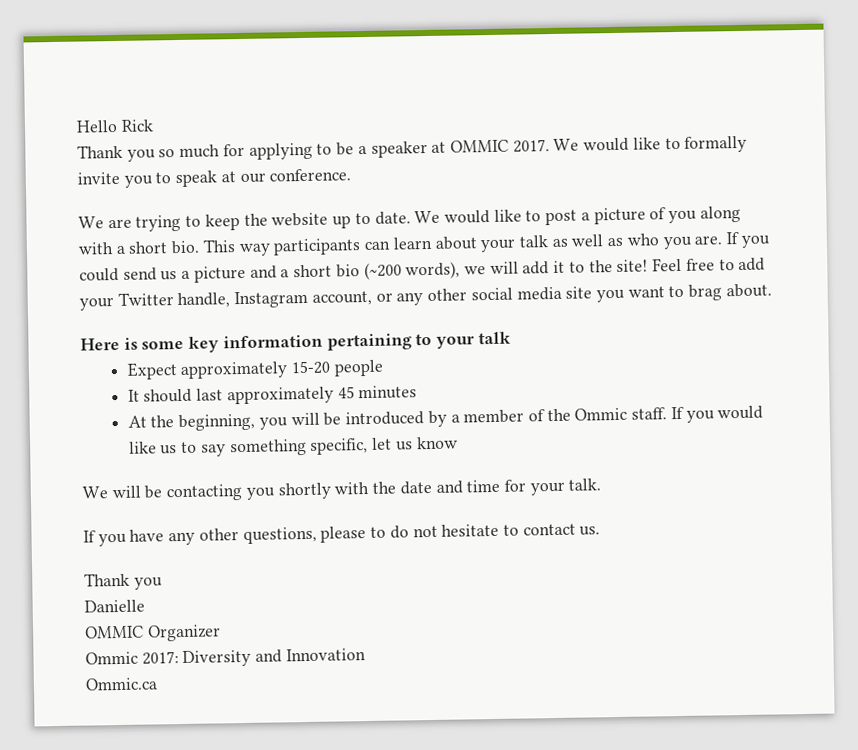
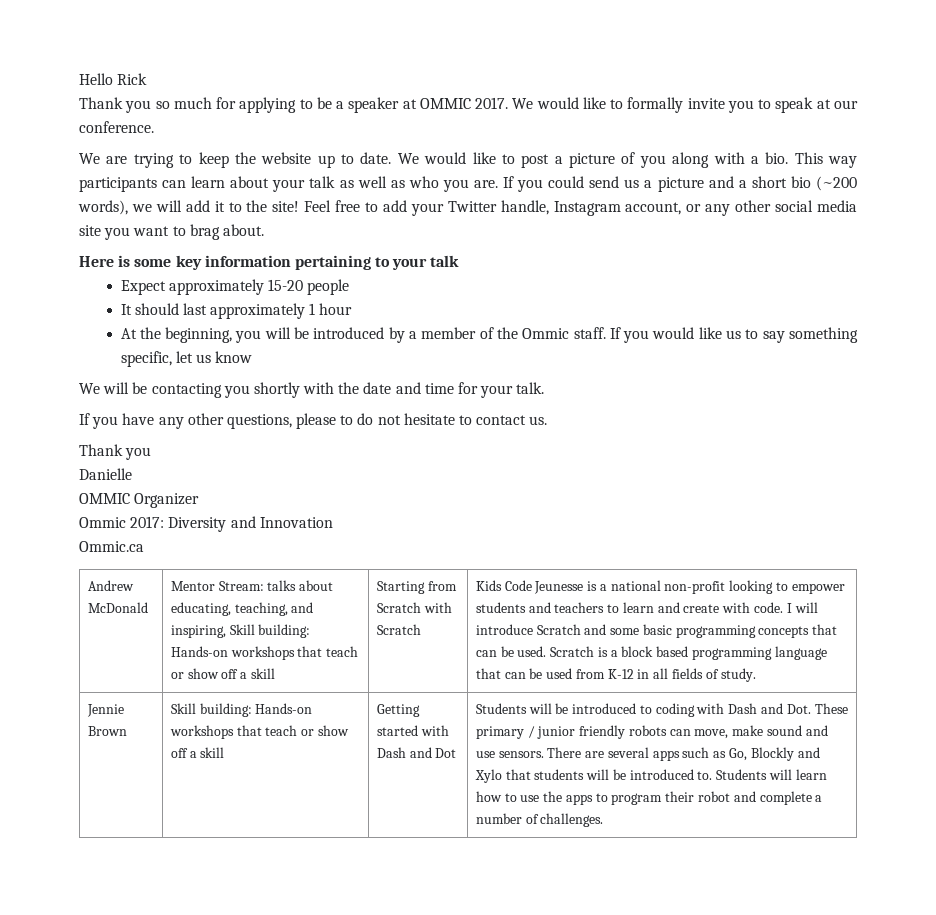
[128,241,169,254] short -> (759, 160) none
[337,385,418,400] 45 minutes -> [309,303,353,315] 1 hour
(158, 684) none -> [87,580,134,591] [87,602,148,613] [170,580,334,591] [170,602,314,616] [170,624,311,638] [170,646,359,660] [170,668,275,679] [376,581,457,594] [376,602,452,613] [376,624,421,635] [475,580,845,594] [475,602,818,613] [475,624,838,638] [475,646,827,660] [475,668,756,682] [86,704,124,717] [87,726,127,736] [170,703,313,717] [169,725,349,739] [170,747,225,758] [376,704,420,717] [376,725,449,736] [376,747,457,758] [475,703,848,717] [475,725,828,739] [475,747,820,761] [474,769,827,783] [475,791,823,805] [475,813,604,827] // Andrew McDonald | Mentor Stream: talks about educating, teaching, and inspiring, Skill building: Hands-on workshops that teach or show off a skill | Starting from Scratch with Scratch | Kids Code Jeunesse is a national non-profit looking to empower students and teachers to learn and create with code. I will introduce Scratch and some basic programming concepts that can be used. Scratch is a block based programming language that can be used from K-12 in all fields of study. // Jennie Brown | Skill building: Hands-on workshops that teach or show off a skill | Getting started with Dash and Dot | Students will be introduced to coding with Dash and Dot. These primary / junior friendly robots can move, make sound and use sensors. There are several apps such as Go, Blockly and Xylo that students will be introduced to. Students will learn how to use the apps to program their robot and complete a number of challenges.

